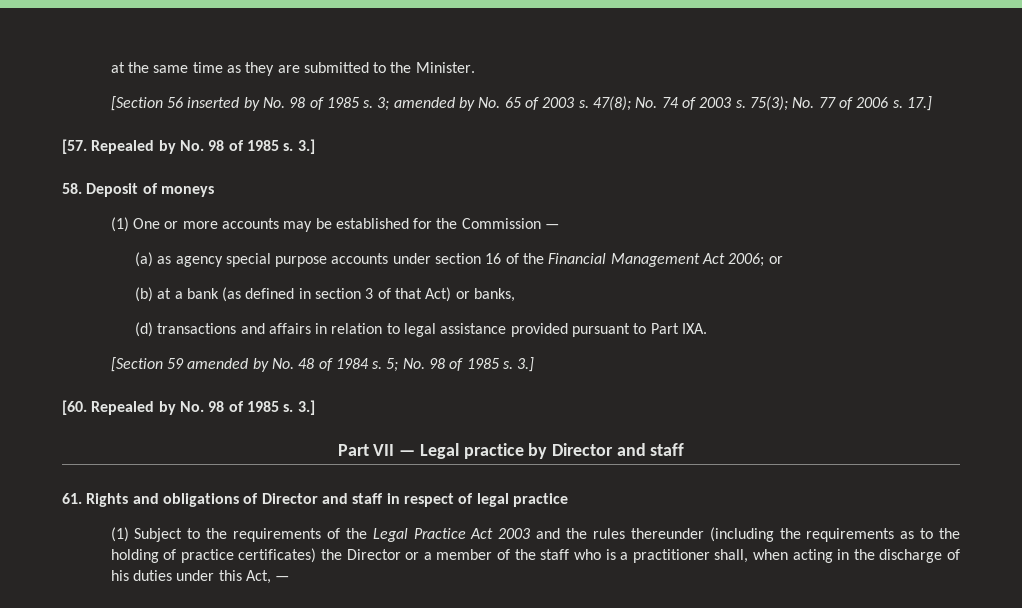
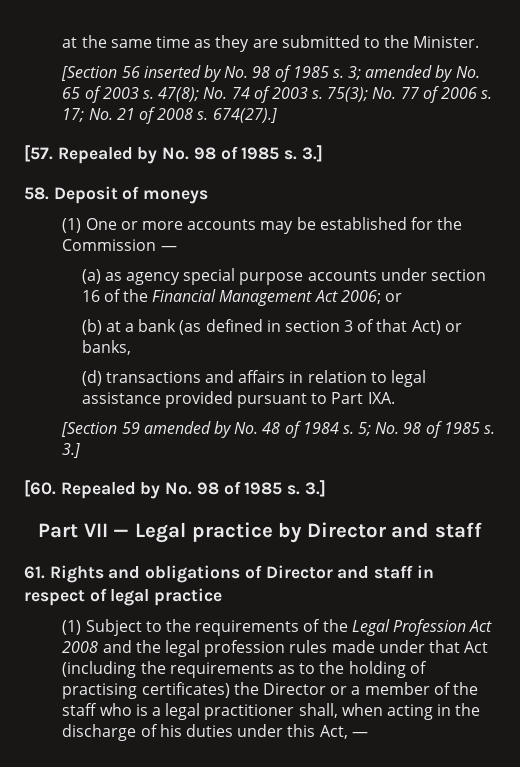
[906,96,932,111] 17.] -> [62,107,277,124] 17; No. 21 of 2008 s. 674(27).]
[413,528,704,539] Practice Act 2003 and the rules thereunder -> [392,619,493,636] [62,640,489,657] Profession Act 2008 and the legal profession rules made under that Act
[180,549,234,563] practice -> [62,683,138,699] practising
(629, 556) none -> [165,703,201,720] legal

